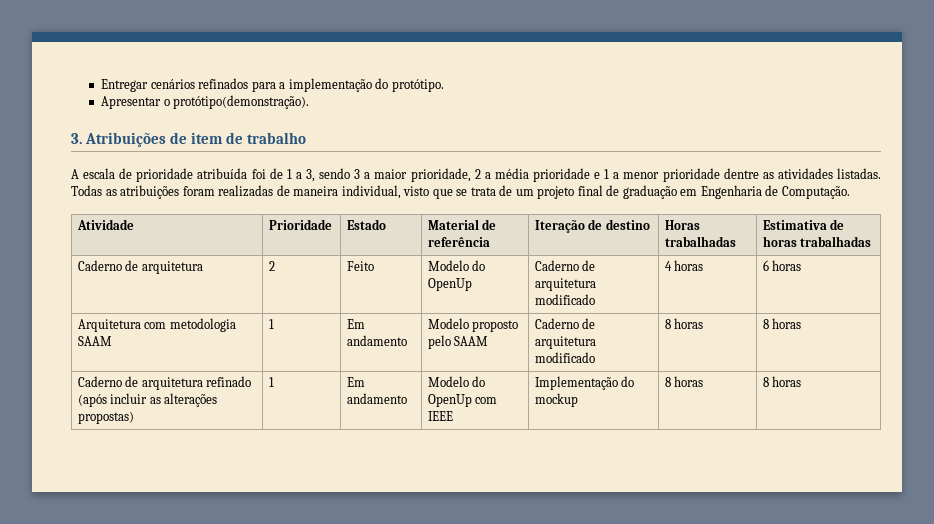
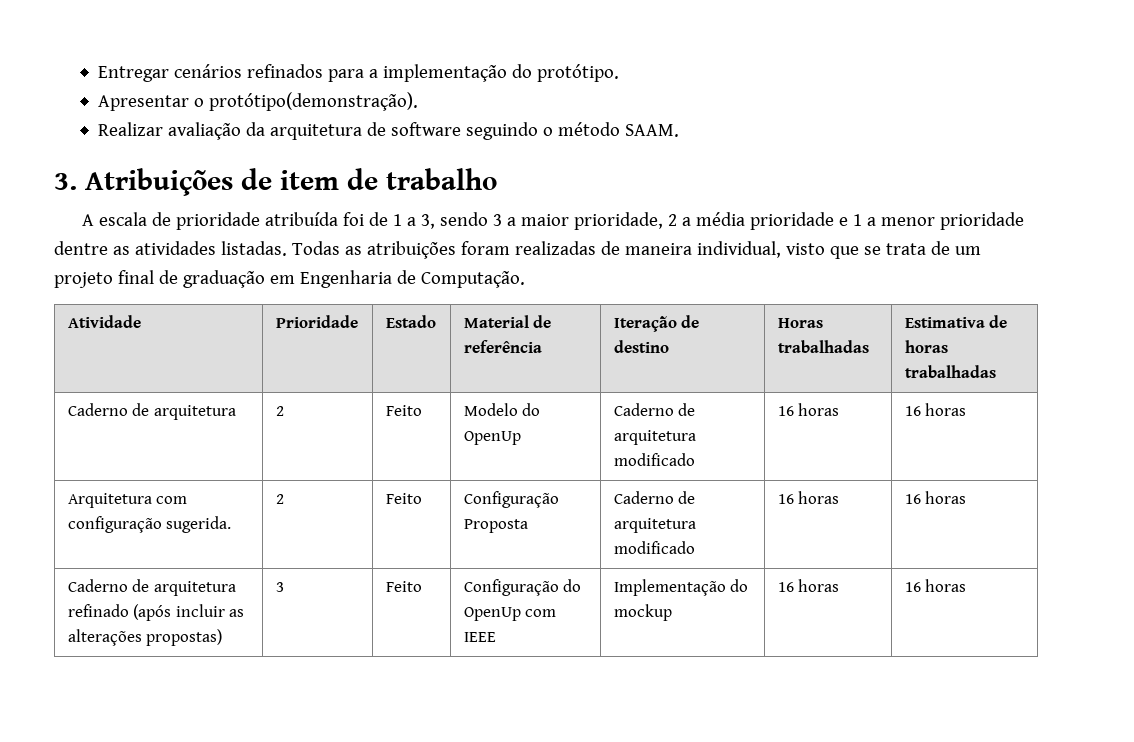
(310, 102) none -> [97,122,679,140] // Realizar avaliação da arquitetura de software seguindo o método SAAM.
[664,260,704,271] [762,260,769,271] 4 horas | 6 -> [777,403,840,416] [904,406,921,416] 16 horas | 16
[169,318,236,332] [77,336,112,346] [268,319,274,329] [346,319,365,329] [346,335,407,346] [427,318,519,332] [427,335,489,349] [534,318,596,329] [534,336,596,349] [534,352,595,363] [664,318,704,329] [762,319,769,329] metodologia SAAM | 1 | Em andamento | Modelo proposto pelo SAAM | Caderno de arquitetura modificado | 8 horas | 8 -> [67,516,232,533] [275,494,284,504] [385,493,422,504] [463,491,559,508] [463,519,528,533] [613,491,696,504] [613,518,696,533] [613,541,695,554] [777,491,840,504] [904,494,921,504] configuração sugerida. | 2 | Feito | Configuração Proposta | Caderno de arquitetura modificado | 16 horas | 16
[268,377,274,387] [346,377,365,387] [346,393,407,404] [427,376,469,387] 1 | Em andamento | Modelo -> [275,582,284,592] [385,581,422,592] [463,579,559,596] 3 | Feito | Configuração
[664,376,704,387] [762,377,769,387] 8 horas | 8 -> [777,579,840,592] [904,582,921,592] 16 horas | 16

